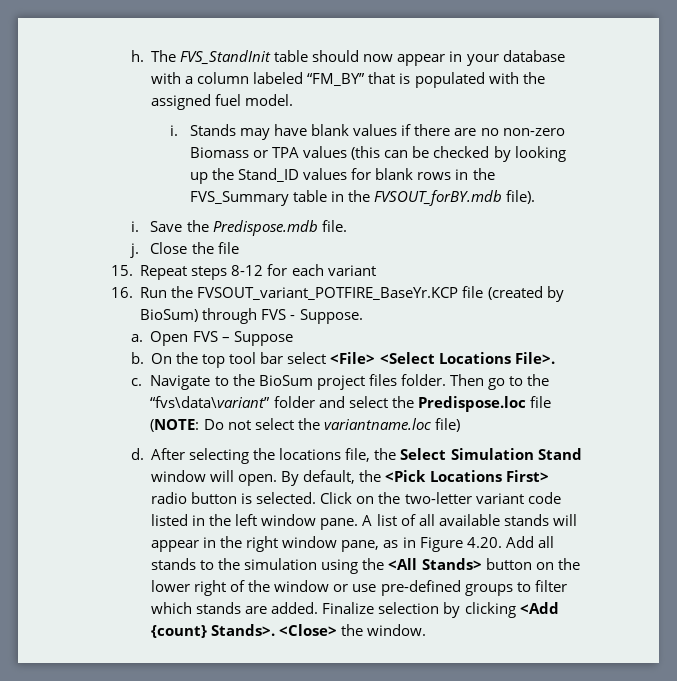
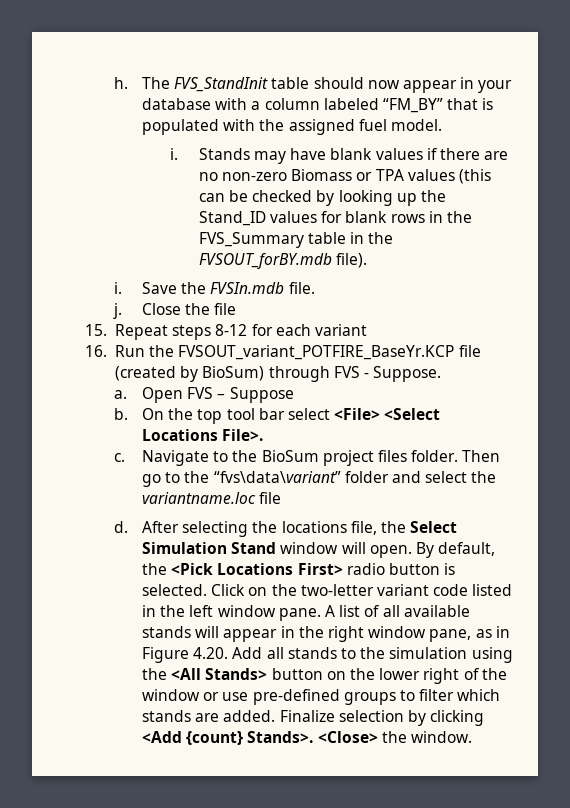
[212,220,318,236] Predispose.mdb -> [210,282,285,294] FVSIn.mdb
[417,396,551,412] [150,418,460,432] Predispose.loc file (NOTE: Do not select the variantname.loc file) -> [142,492,282,504] variantname.loc file

